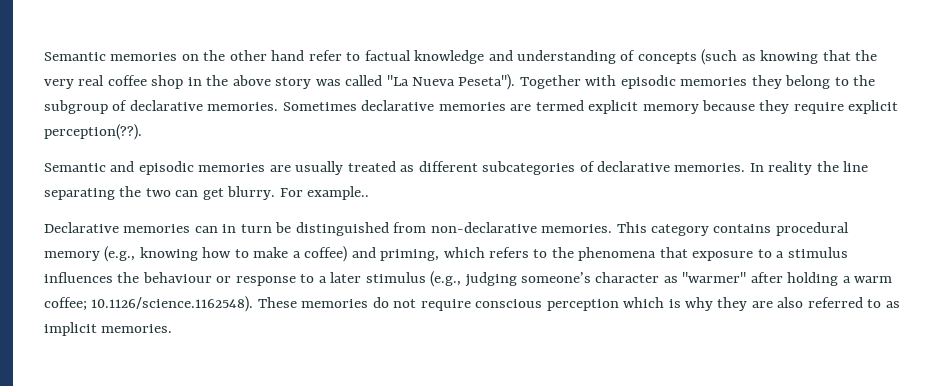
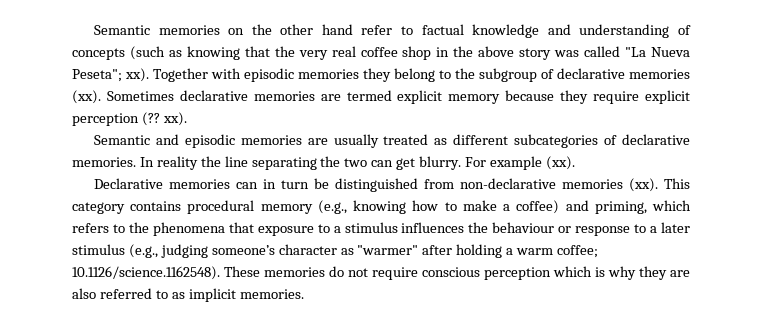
[458,74,516,90] Peseta"). -> [72,68,149,82] Peseta"; xx).
[207,102,279,111] memories. -> [629,69,690,79] [72,90,101,104] memories (xx).
[44,124,142,140] perception(??). -> [72,112,187,126] perception (?? xx).
[307,186,370,200] example.. -> [489,156,575,170] example (xx).
[541,224,613,233] memories. -> [561,178,658,192] memories (xx).

